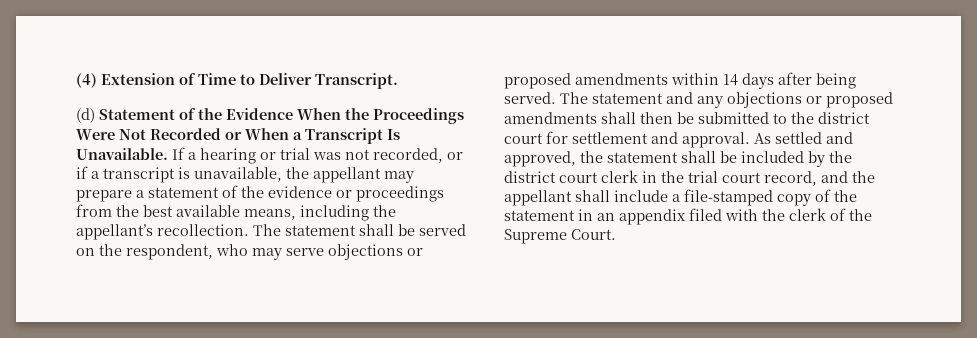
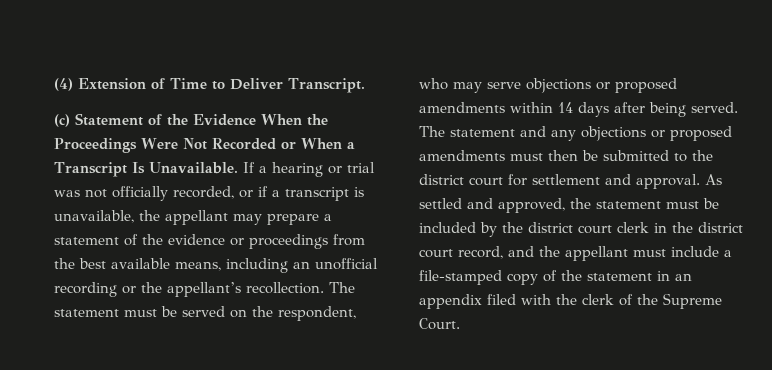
[76,108,95,123] (d) -> [54,114,70,127] (c)
(370, 154) none -> [112,186,168,201] officially
(369, 213) none -> [293,258,378,270] [54,282,136,297] an unofficial recording or
[359,224,394,236] shall -> [124,309,157,317] must
[601,112,636,124] shall -> [510,153,543,161] must
[681,151,716,163] shall -> [666,201,699,209] must
[688,171,718,183] trial -> [698,222,743,233] district
[575,190,610,202] shall -> [633,249,666,257] must

